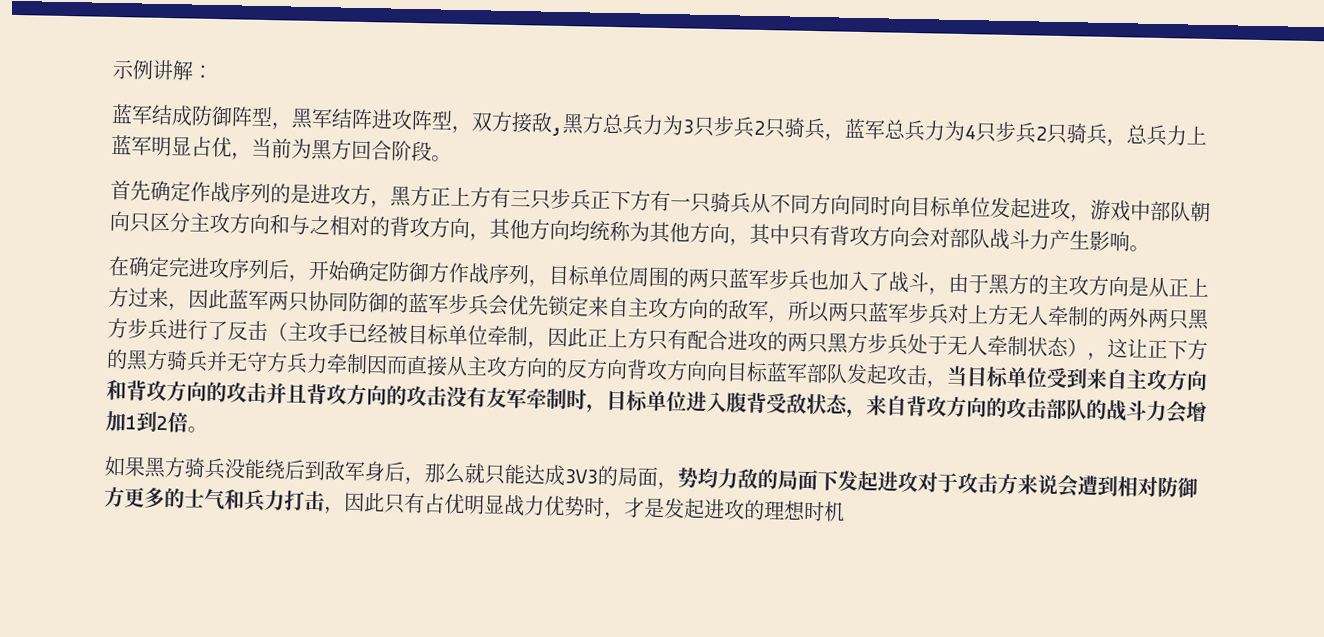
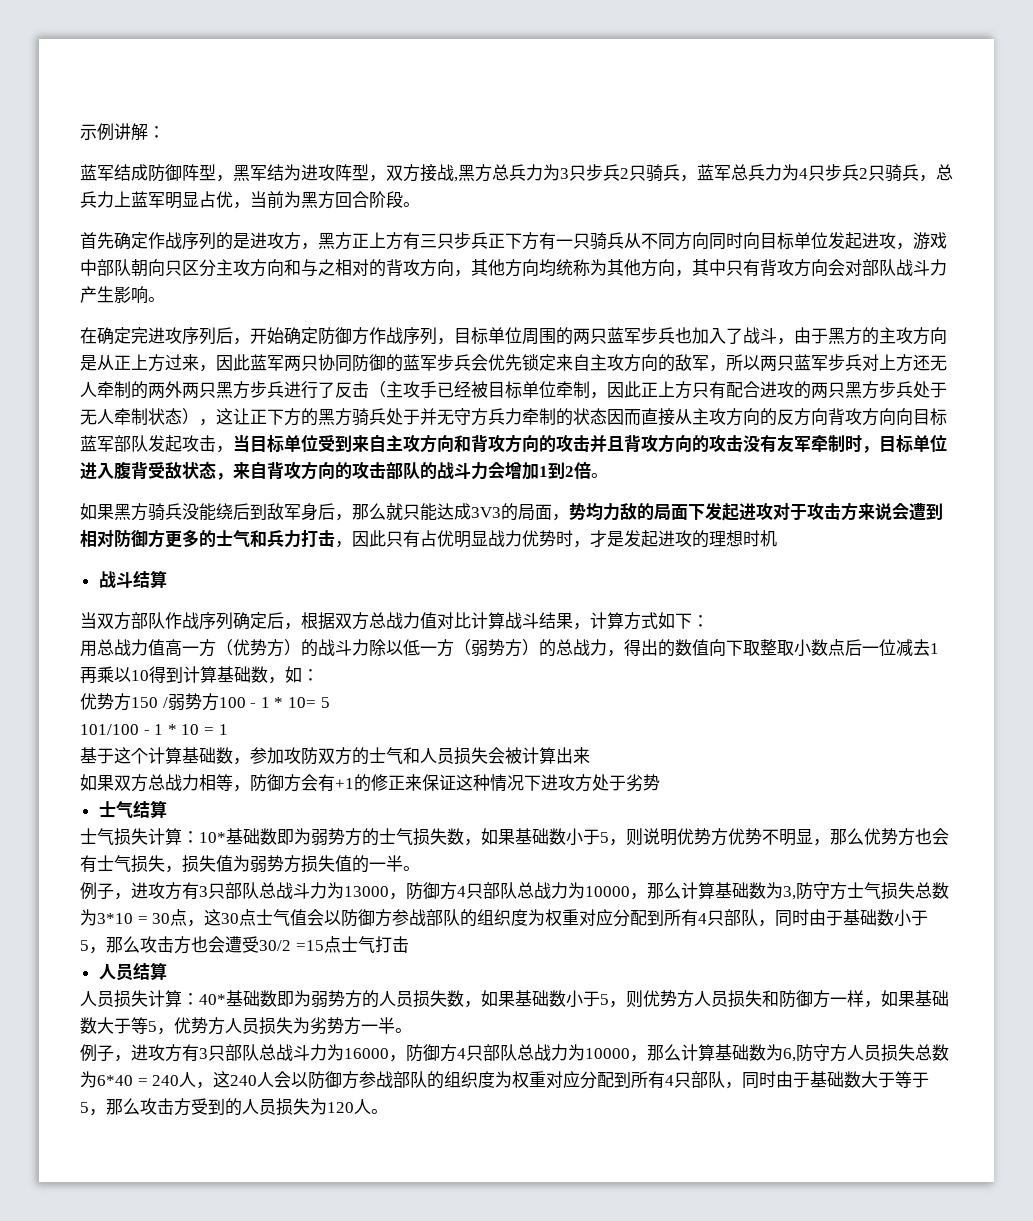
[351,108,373,130] 阵 -> [284,164,301,181] 为
[531,112,553,133] 敌 -> [437,164,454,182] 战
(1009, 314) none -> [913,354,930,371] 还
(208, 361) none -> [386,408,420,425] 处于
(368, 364) none -> [556,408,607,426] 的状态
(845, 511) none -> [98,570,167,589] [80,612,709,630] [80,639,939,657] [80,666,319,684] [80,693,330,711] [80,724,228,735] [80,747,590,765] [80,774,660,792] [98,800,167,818] [80,828,949,846] [80,855,420,873] [80,882,949,900] [80,909,929,927] [80,936,409,954] [98,962,167,981] [80,990,949,1008] [80,1017,412,1035] [80,1044,949,1062] [80,1071,930,1089] [80,1098,388,1116] // 战斗结算 // 当双方部队作战序列确定后，根据双方总战力值对比计算战斗结果，计算方式如下： // 用总战力值高一方（优势方）的战斗力除以低一方（弱势方）的总战力，得出的数值向下取整取小数点后一位减去1再乘以10得到计算基础数，如： // 优势方150 /弱势方100 - 1 * 10= 5 // 101/100 - 1 * 10 = 1 // 基于这个计算基础数，参加攻防双方的士气和人员损失会被计算出来 // 如果双方总战力相等，防御方会有+1的修正来保证这种情况下进攻方处于劣势 // 士气结算 // 士气损失计算：10*基础数即为弱势方的士气损失数，如果基础数小于5，则说明优势方优势不明显，那么优势方也会有士气损失，损失值为弱势方损失值的一半。 // 例子，进攻方有3只部队总战斗力为13000，防御方4只部队总战力为10000，那么计算基础数为3,防守方士气损失总数为3*10 = 30点，这30点士气值会以防御方参战部队的组织度为权重对应分配到所有4只部队，同时由于基础数小于5，那么攻击方也会遭受30/2 =15点士气打击 // 人员结算 // 人员损失计算：40*基础数即为弱势方的人员损失数，如果基础数小于5，则优势方人员损失和防御方一样，如果基础数大于等5，优势方人员损失为劣势方一半。 // 例子，进攻方有3只部队总战斗力为16000，防御方4只部队总战力为10000，那么计算基础数为6,防守方人员损失总数为6*40 = 240人，这240人会以防御方参战部队的组织度为权重对应分配到所有4只部队，同时由于基础数大于等于5，那么攻击方受到的人员损失为120人。

